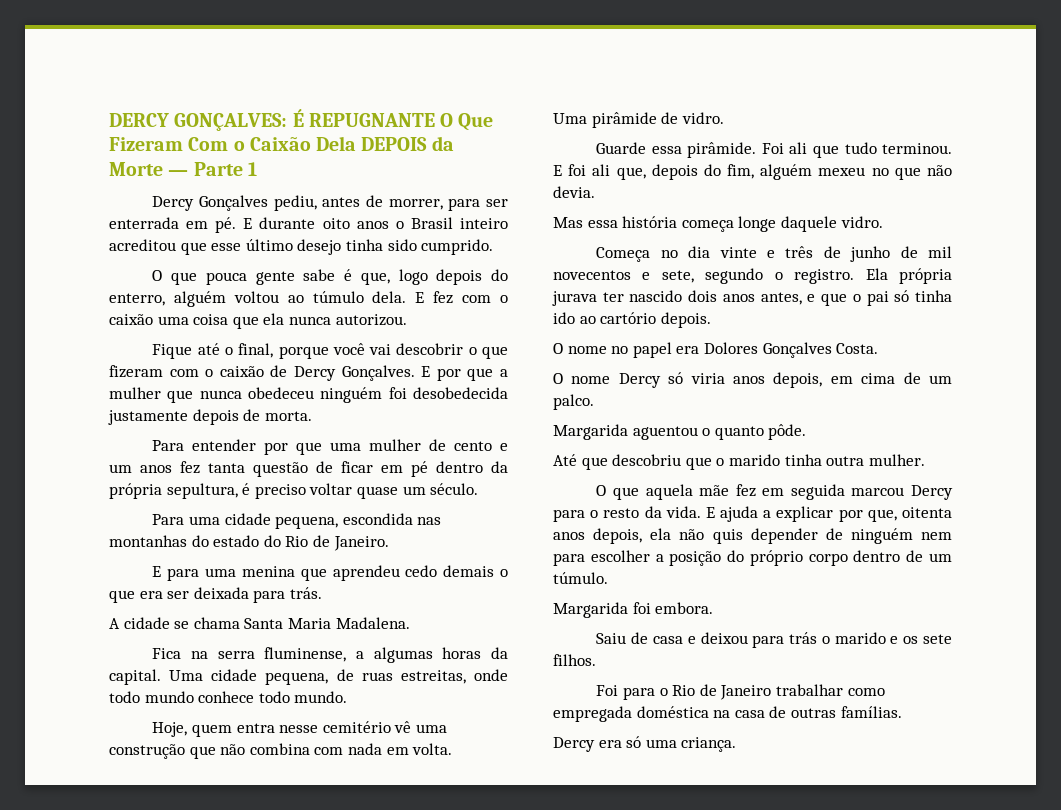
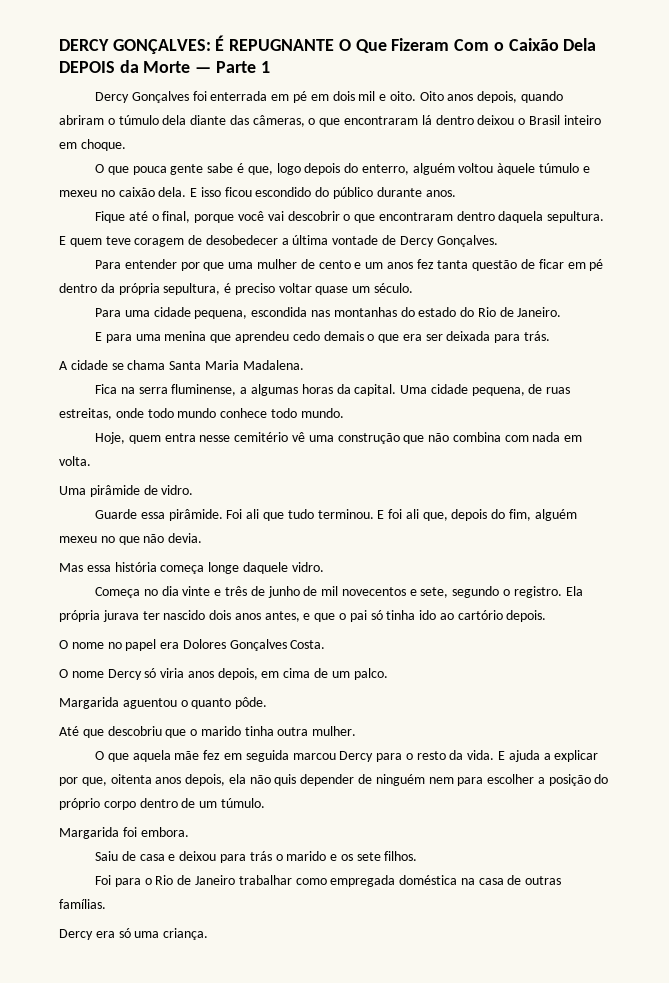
[273,195,508,211] [109,217,508,233] [109,239,494,255] pediu, antes de morrer, para ser enterrada em pé. E durante oito anos o Brasil inteiro acreditou que esse último desejo tinha sido cumprido. -> [192,91,564,103] [59,115,601,127] [59,139,126,151] foi enterrada em pé em dois mil e oito. Oito anos depois, quando abriram o túmulo dela diante das câmeras, o que encontraram lá dentro deixou o Brasil inteiro em choque.
[287,291,509,304] [109,313,407,329] ao túmulo dela. E fez com o caixão uma coisa que ela nunca autorizou. -> [497,163,590,175] [59,187,456,199] àquele túmulo e mexeu no caixão dela. E isso ficou escondido do público durante anos.
[109,365,509,381] [109,387,508,403] [108,409,312,425] fizeram com o caixão de Dercy Gonçalves. E por que a mulher que nunca obedeceu ninguém foi desobedecida justamente depois de morta. -> [378,211,605,223] [59,235,498,247] encontraram dentro daquela sepultura. E quem teve coragem de desobedecer a última vontade de Dercy Gonçalves.

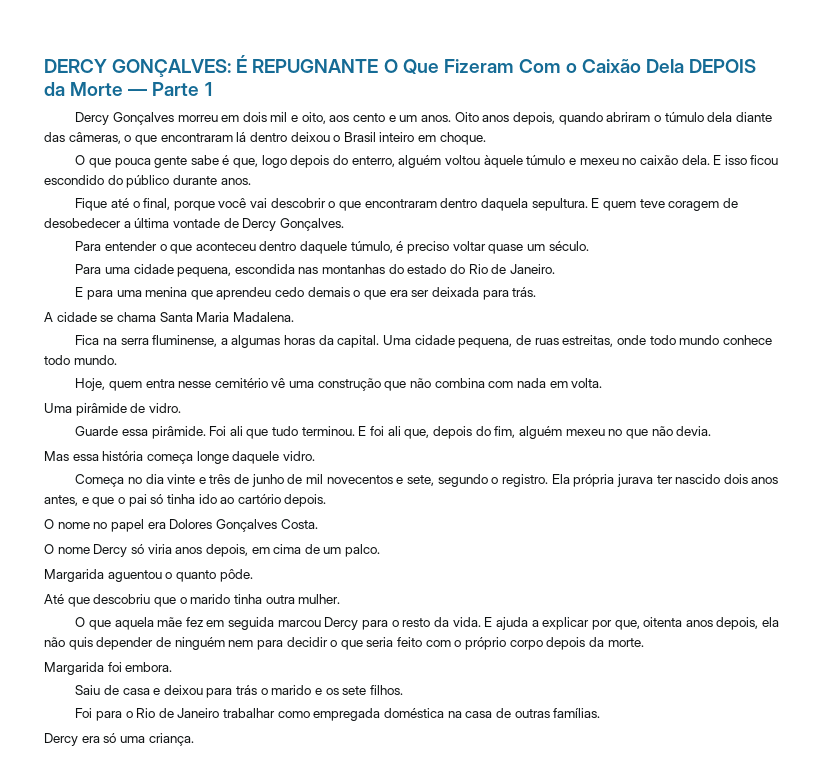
[192,91,416,103] foi enterrada em pé em dois mil e oito. -> [177,112,452,124] morreu em dois mil e oito, aos cento e um anos.
[180,259,604,271] [59,283,221,295] por que uma mulher de cento e um anos fez tanta questão de ficar em pé dentro da própria sepultura, -> [159,241,393,254] o que aconteceu dentro daquele túmulo,
[487,774,609,786] [59,798,265,810] escolher a posição do próprio corpo dentro de um túmulo. -> [286,637,644,650] decidir o que seria feito com o próprio corpo depois da morte.

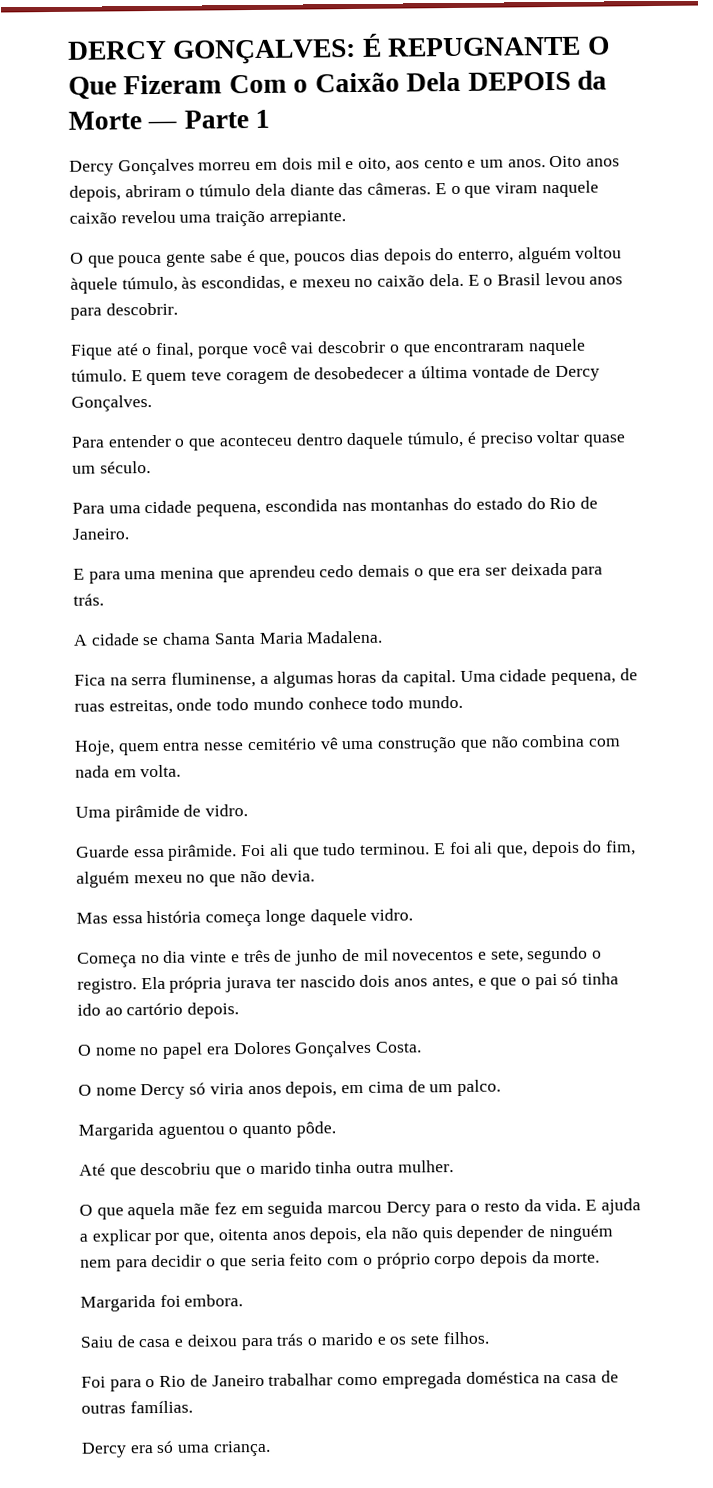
[558,112,603,125] quando -> (121, 193) none
[68,132,486,145] câmeras, o que encontraram lá dentro deixou o Brasil inteiro em choque. -> [367,180,599,198] [69,210,346,227] câmeras. E o que viram naquele caixão revelou uma traição arrepiante.
[261,155,287,168] logo -> [294,248,380,266] poucos dias
[526,155,566,165] túmulo -> [121,275,286,293] túmulo, às escondidas,
[724,155,779,165] [44,175,251,188] isso ficou escondido do público durante anos. -> [483,272,624,286] [70,302,178,320] o Brasil levou anos para descobrir.
[440,198,588,211] dentro daquela sepultura. -> [527,338,586,356] [71,369,127,382] naquele túmulo.

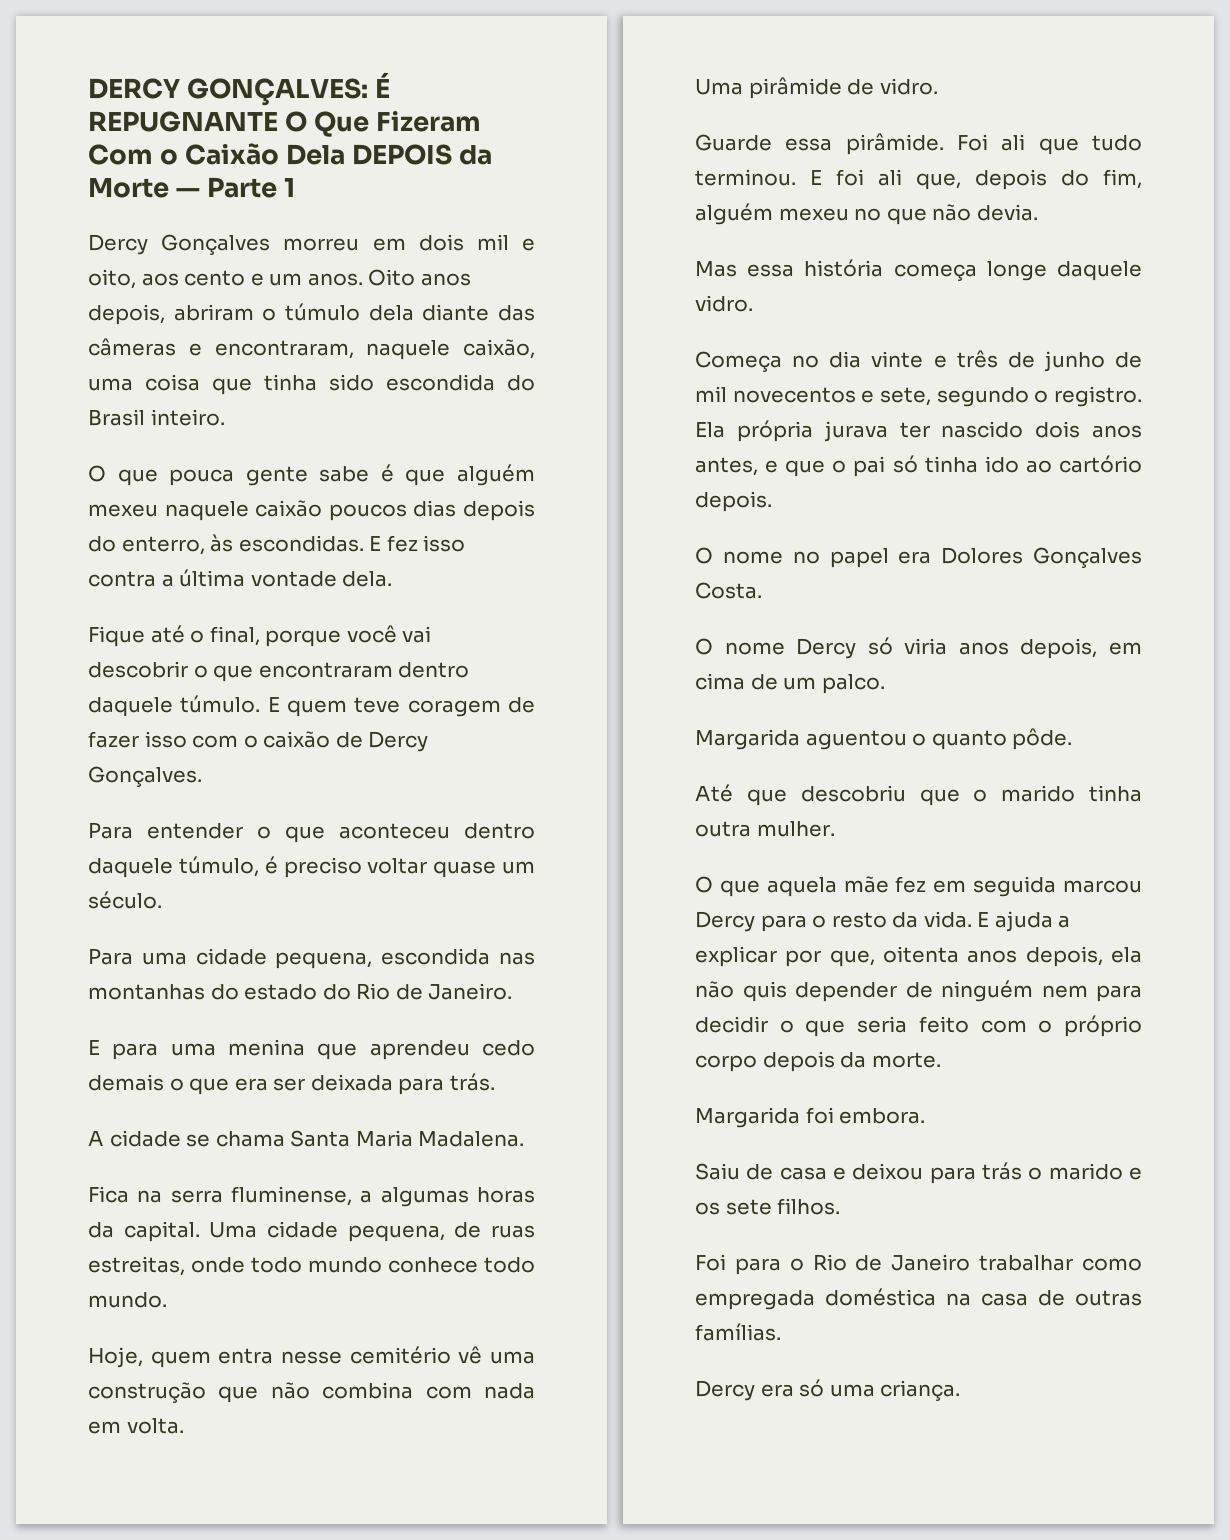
[367,180,599,198] [69,210,346,227] câmeras. E o que viram naquele caixão revelou uma traição arrepiante. -> [88,338,535,360] [88,374,535,395] [88,409,225,426] câmeras e encontraram, naquele caixão, uma coisa que tinha sido escondida do Brasil inteiro.
[259,253,291,266] que, -> [405,464,535,486] [88,500,323,521] que alguém mexeu naquele caixão
[517,246,623,264] [70,272,624,294] [70,302,178,320] alguém voltou àquele túmulo, às escondidas, e mexeu no caixão dela. E o Brasil levou anos para descobrir. -> [210,534,466,552] [88,569,393,587] às escondidas. E fez isso contra a última vontade dela.
[527,338,586,356] naquele -> [398,662,470,678] [88,697,173,717] dentro daquele
[314,365,530,380] desobedecer a última vontade -> [88,731,331,748] fazer isso com o caixão

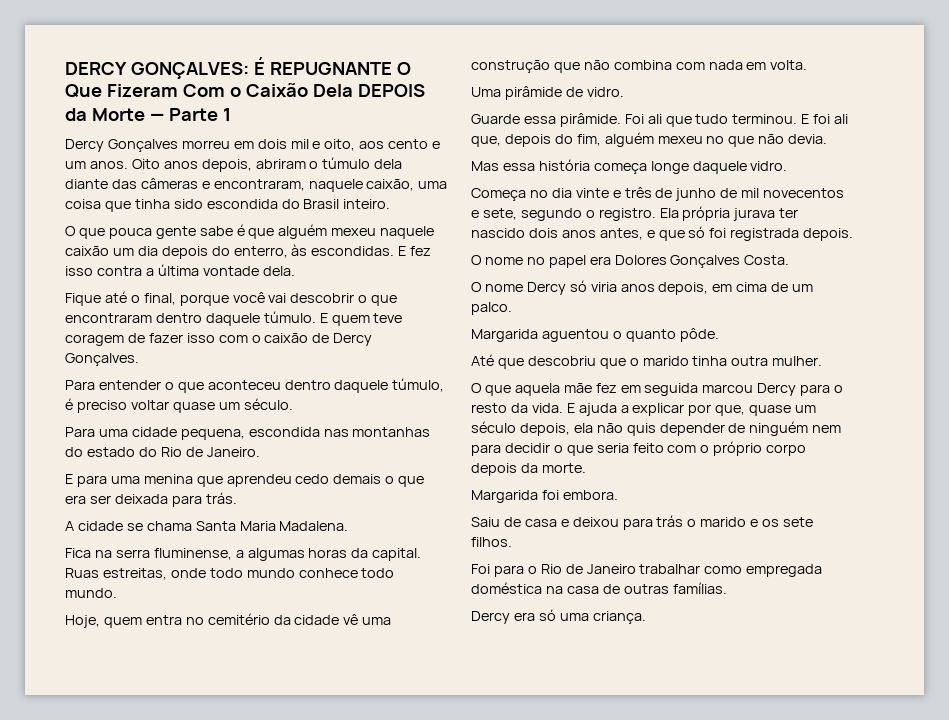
[328,500,457,521] poucos dias -> [112,246,158,256] um dia
[209,1221,535,1242] Uma cidade pequena, de ruas -> [65,568,99,578] Ruas
[281,1346,451,1364] nesse cemitério -> [185,613,340,625] no cemitério da cidade
[832,455,1142,477] o pai só tinha ido ao cartório -> [688,226,800,241] só foi registrada
[883,946,1018,963] oitenta anos -> [749,405,817,416] [471,421,516,433] quase um século

